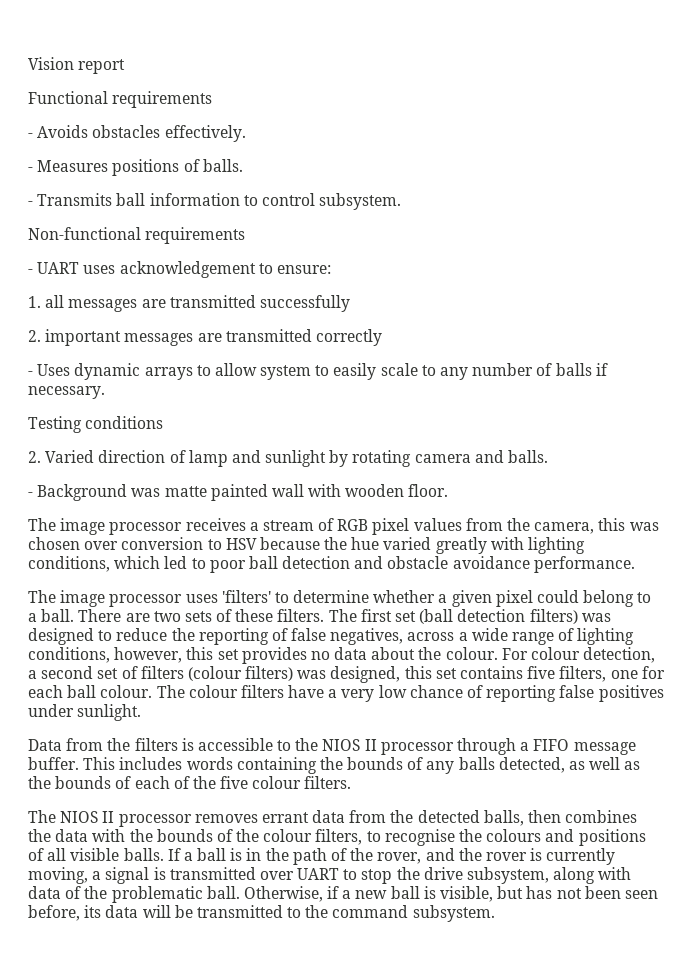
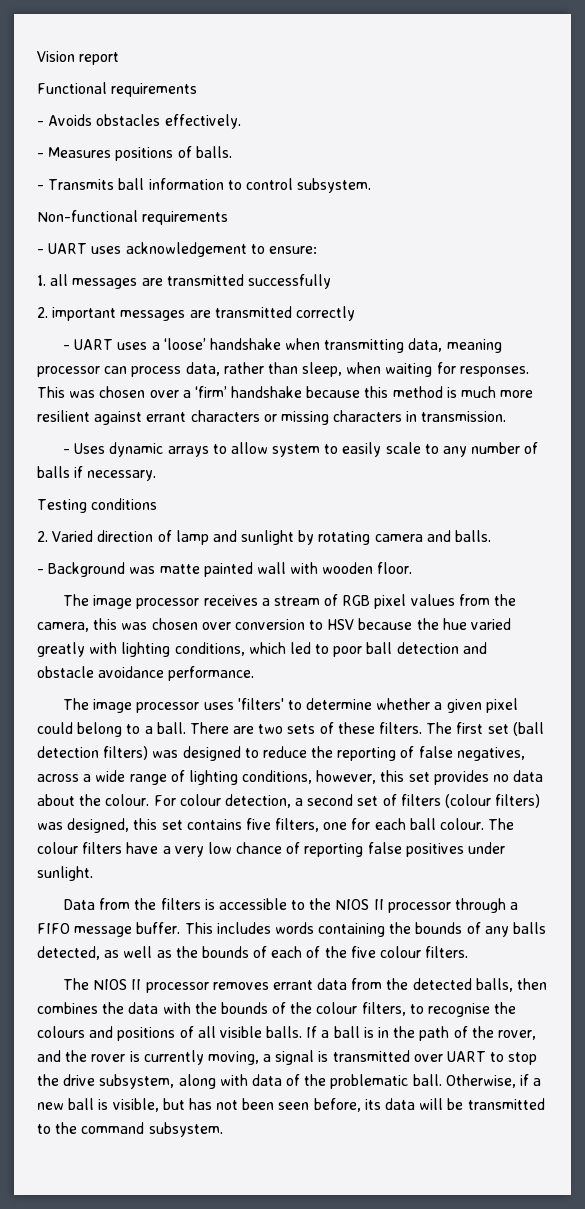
(382, 337) none -> [62,338,502,353] [37,362,529,377] [37,386,534,398] [37,410,507,425] // - UART uses a ‘loose’ handshake when transmitting data, meaning processor can process data, rather than sleep, when waiting for responses. This was chosen over a ‘firm’ handshake because this method is much more resilient against errant characters or missing characters in transmission.

